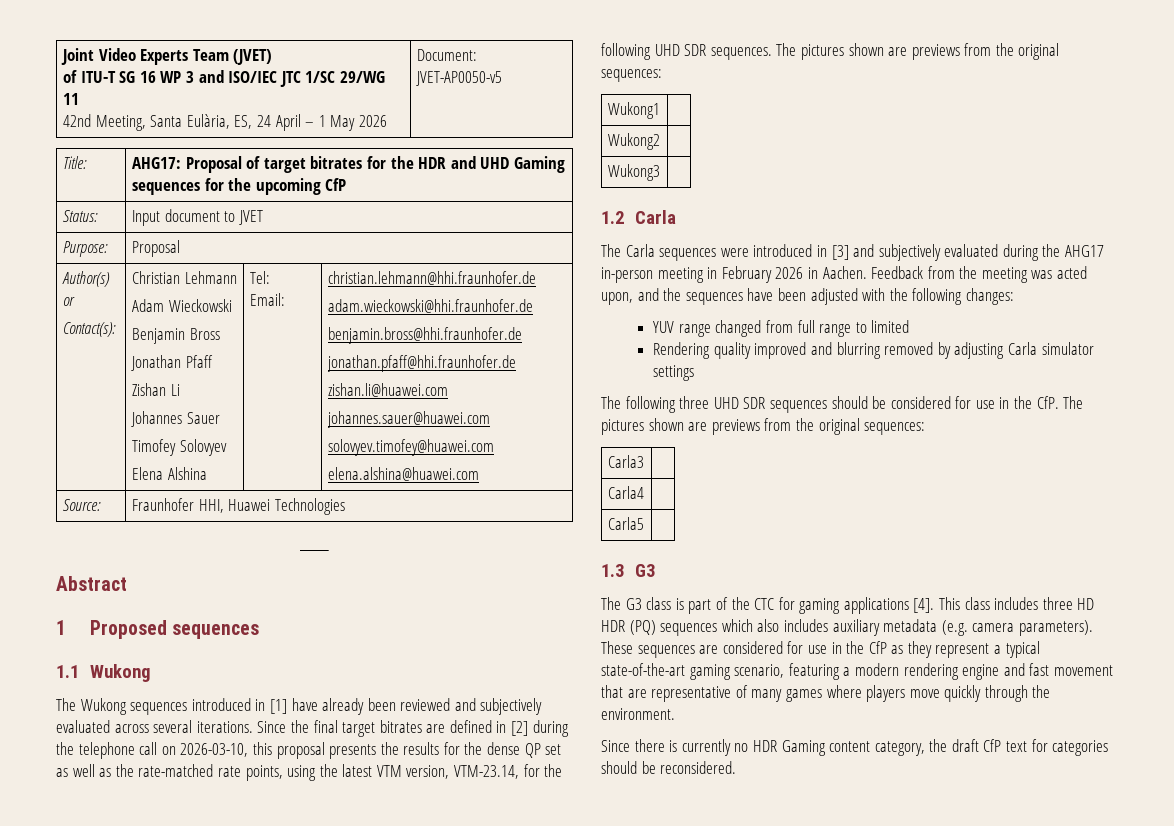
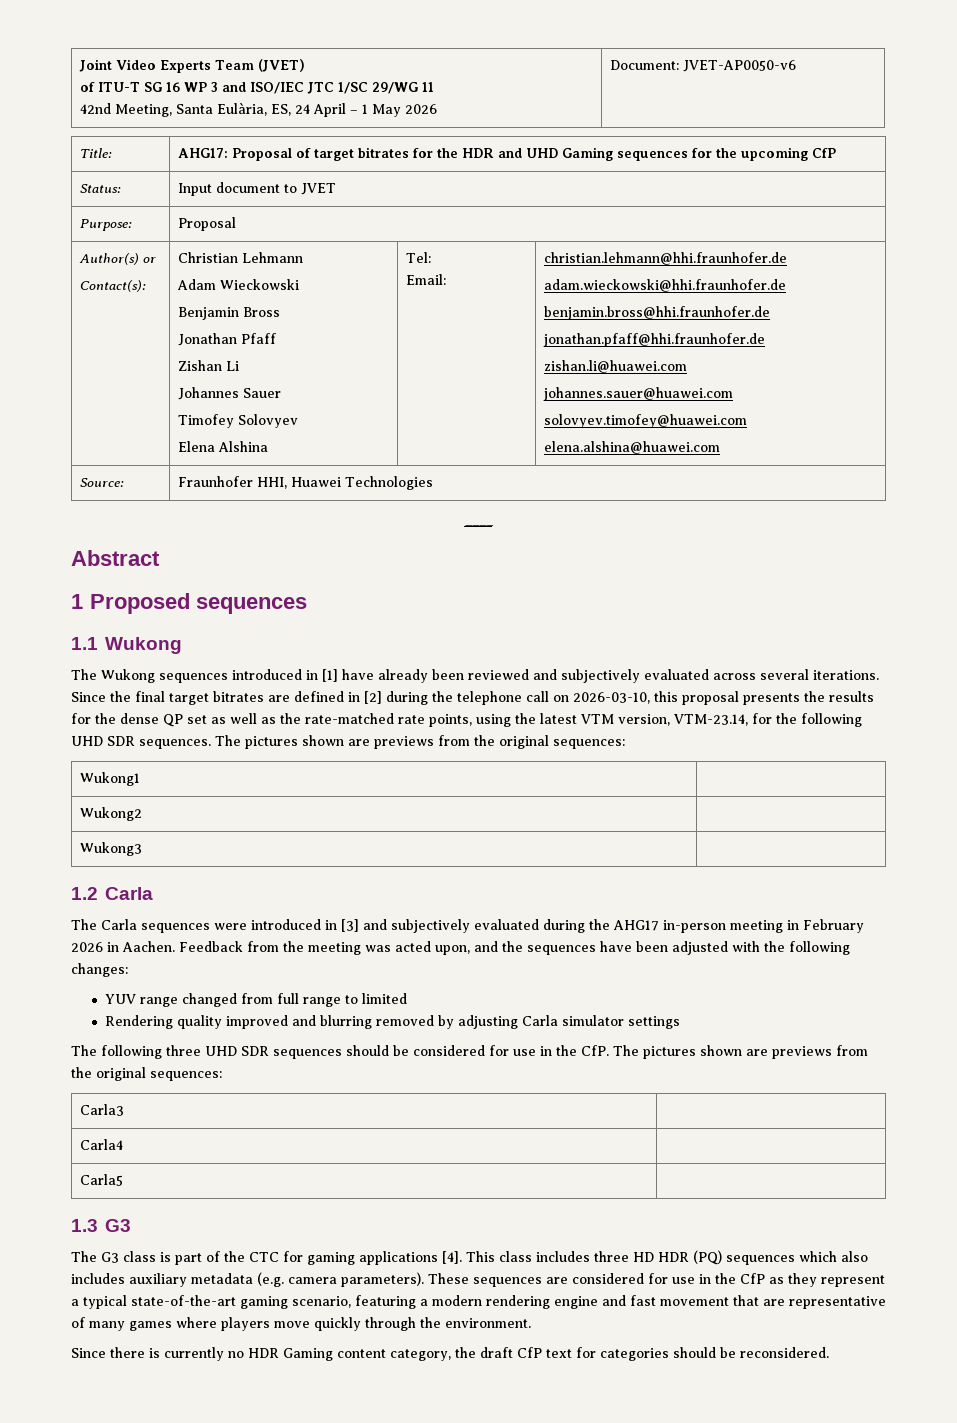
[415,71,502,86] JVET-AP0050-v5 -> [682,60,796,72] JVET-AP0050-v6

